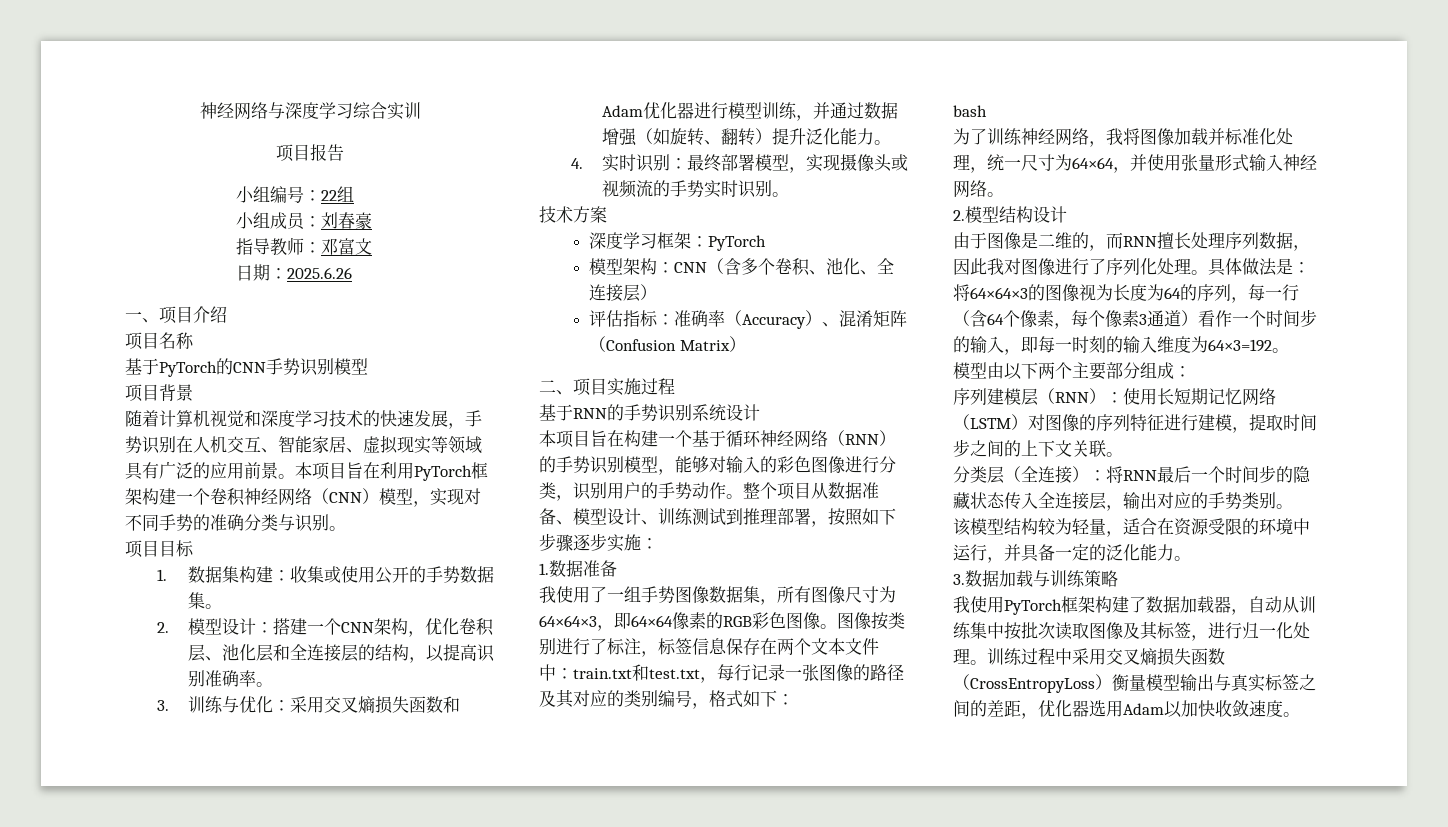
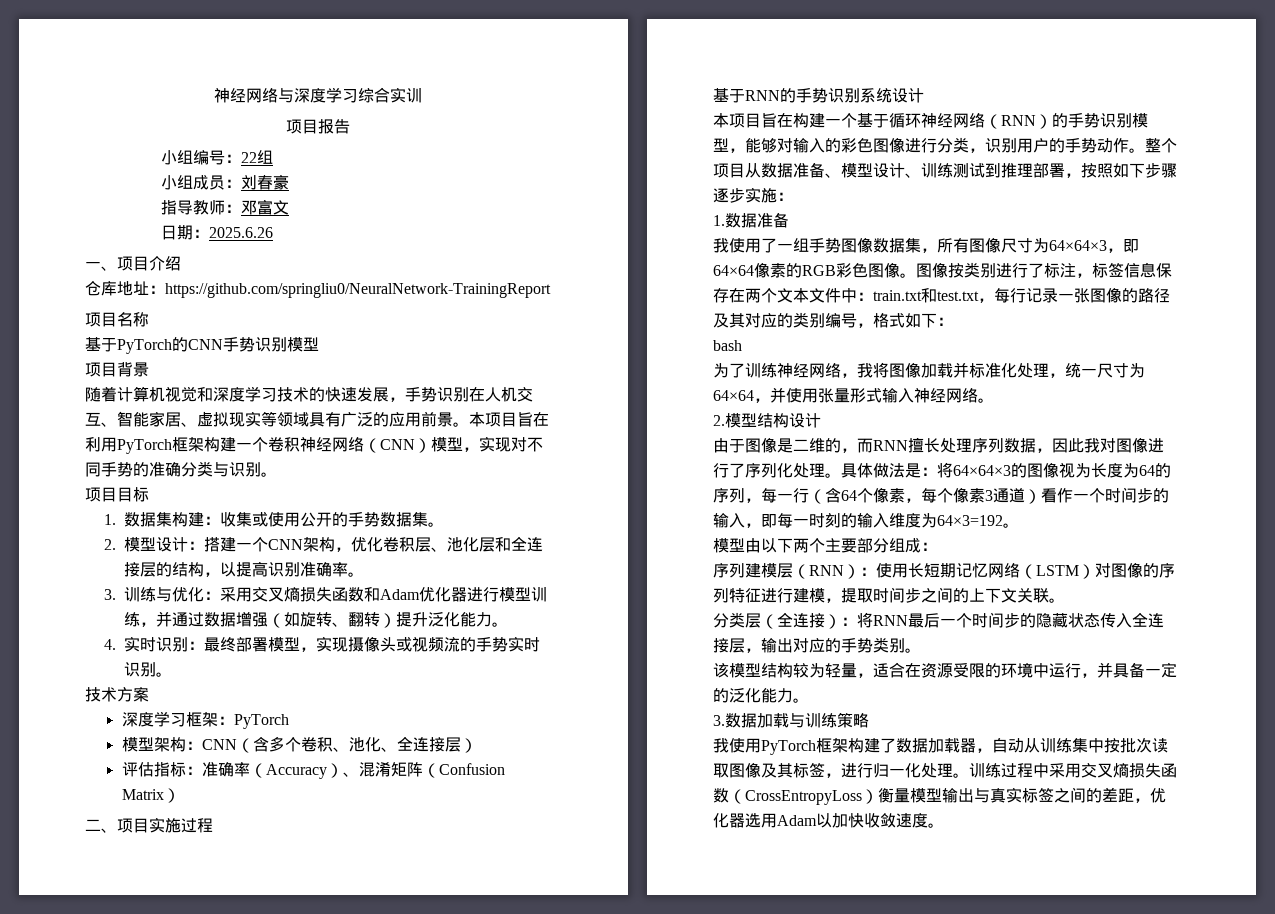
(227, 314) none -> [85,281,551,298] // 仓库地址：https://github.com/springliu0/NeuralNetwork-TrainingReport

